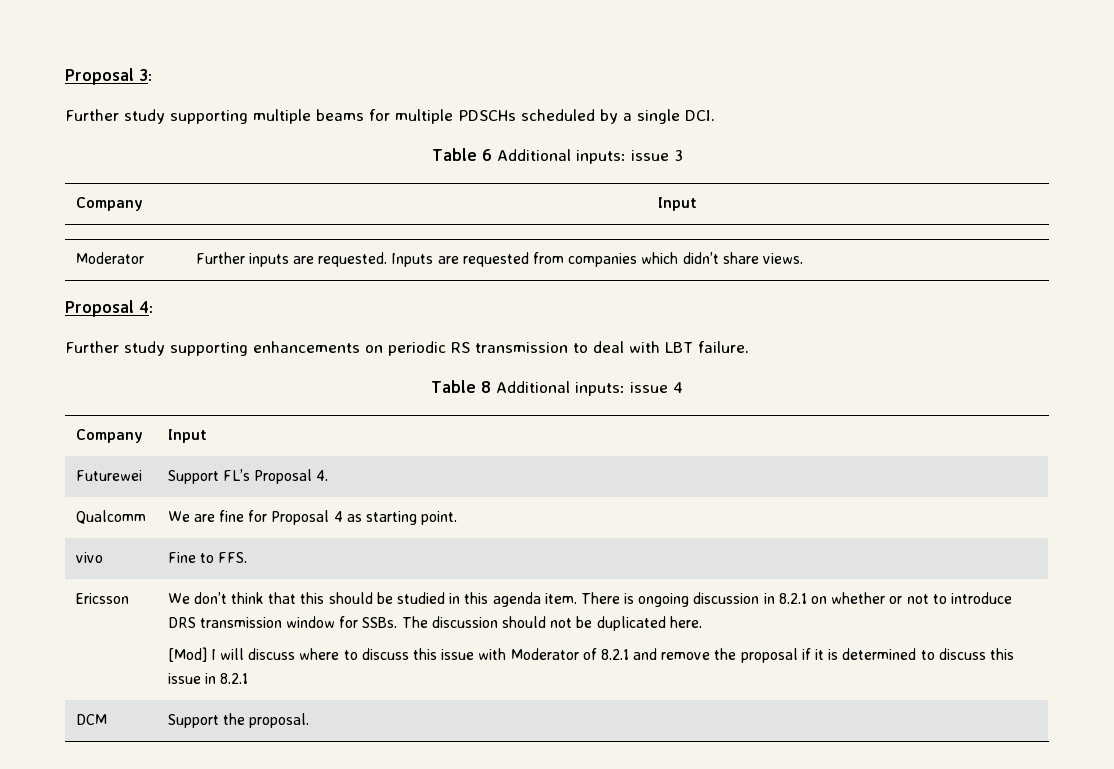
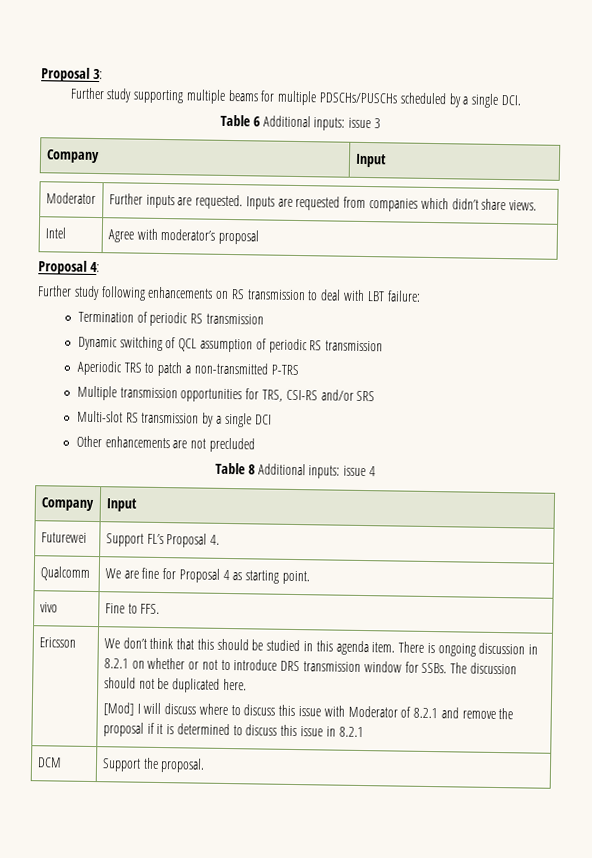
[458,110,516,121] PDSCHs -> [319,92,398,104] PDSCHs/PUSCHs
(803, 258) none -> [44,227,66,239] [107,228,260,245] // Intel | Agree with moderator’s proposal
[170,342,248,356] supporting -> [100,286,146,301] following
[388,341,446,356] periodic -> (230, 294) none
[698,341,749,353] failure. -> [386,290,421,302] [77,311,264,327] [77,336,384,354] [76,360,299,377] [76,385,376,403] [76,410,272,428] [75,435,255,453] failure: // Termination of periodic RS transmission // Dynamic switching of QCL assumption of periodic RS transmission // Aperiodic TRS to patch a non-transmitted P-TRS // Multiple transmission opportunities for TRS, CSI-RS and/or SRS // Multi-slot RS transmission by a single DCI // Other enhancements are not precluded

